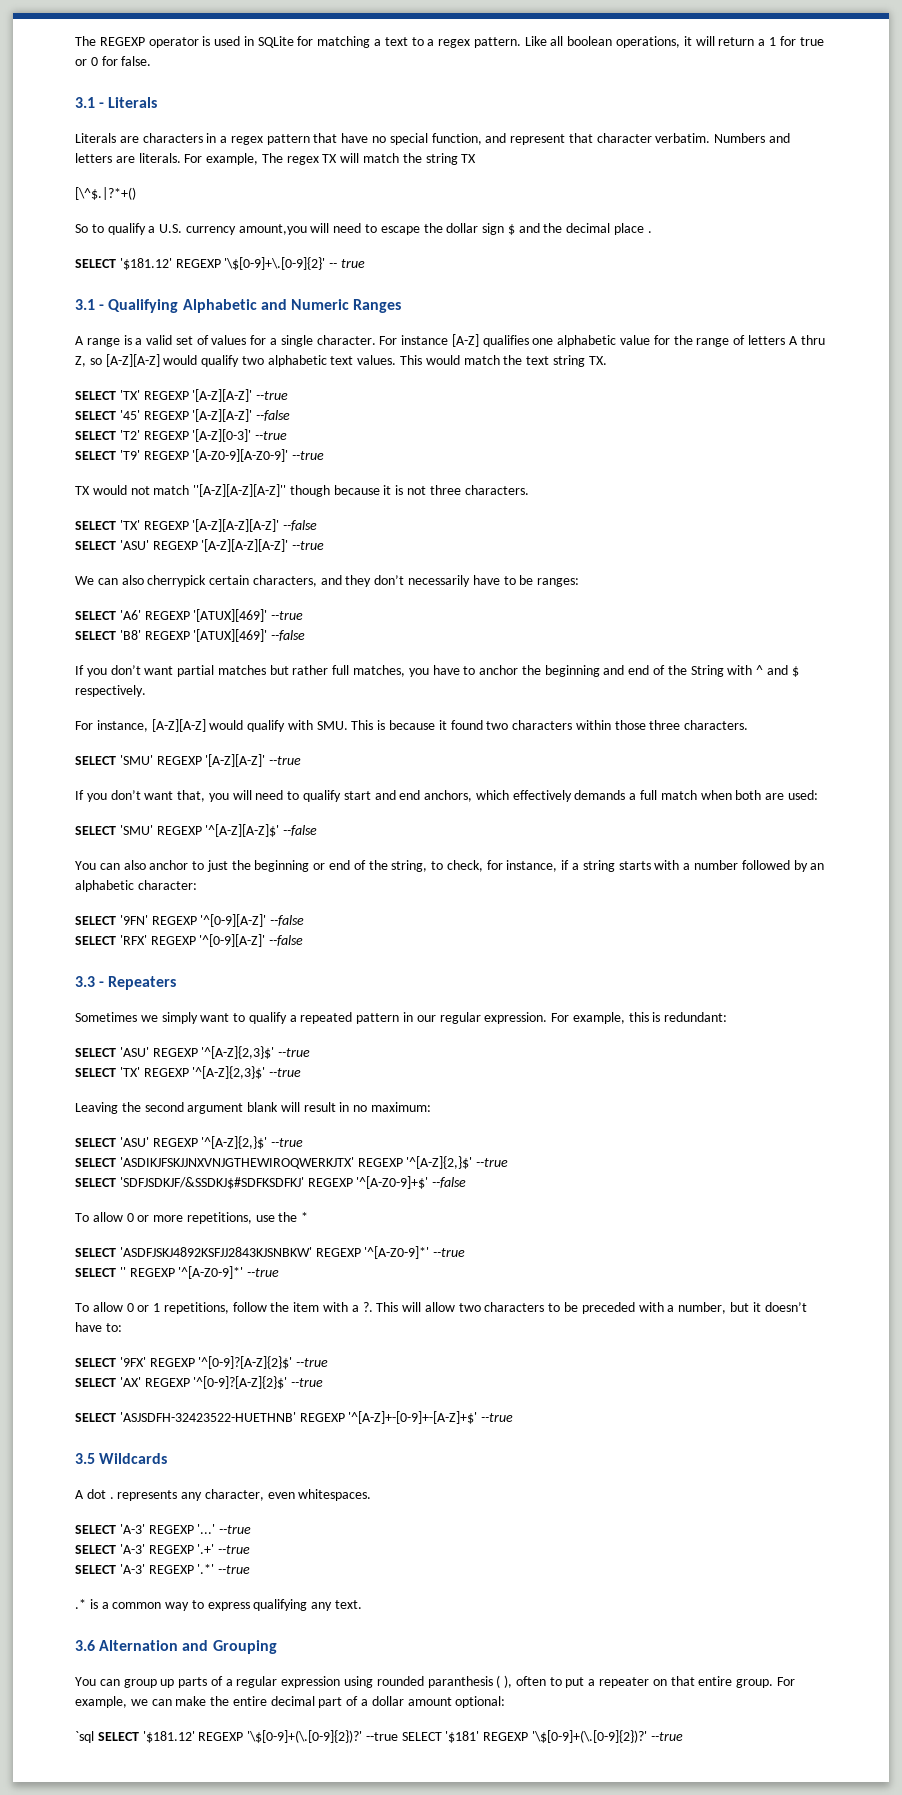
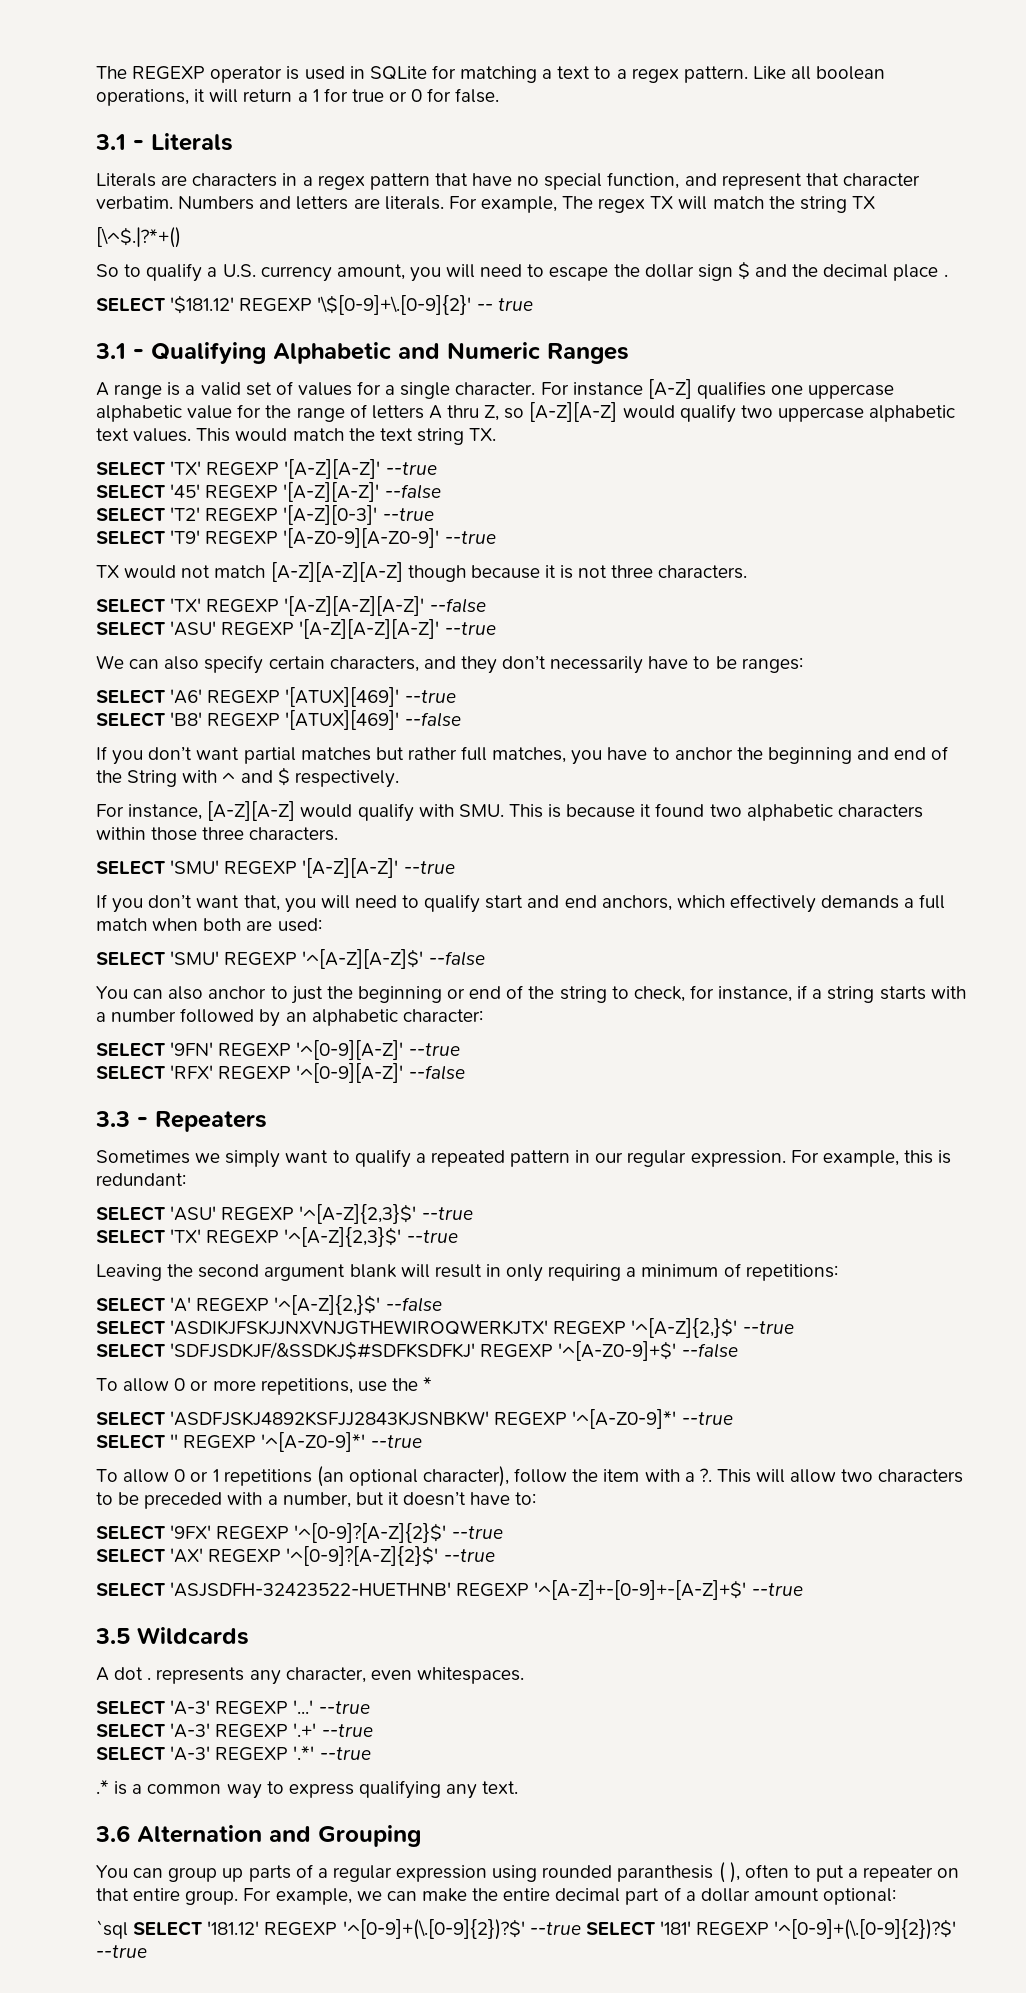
[238,224,307,235] amount,you -> [336,264,441,282] amount, you
(554, 341) none -> [808,384,895,399] uppercase
(264, 360) none -> [777,407,864,422] uppercase
[193,484,287,497] ''[A-Z][A-Z][A-Z]'' -> [270,562,403,582] [A-Z][A-Z][A-Z]
[147,575,207,587] cherrypick -> [204,655,264,674] specify
(509, 725) none -> [746,804,833,821] alphabetic
[391,860,428,872] string, -> [559,986,607,1003] string
[270,915,305,926] --false -> [408,1043,460,1056] --true
[353,1102,432,1112] [75,1136,304,1149] no maximum: // SELECT 'ASU' REGEXP '^[A-Z]{2,}$' --true -> [506,1263,838,1282] [96,1295,442,1315] only requiring a minimum of repetitions: // SELECT 'A' REGEXP '^[A-Z]{2,}$' --false
[163,1302,229,1314] repetitions, -> [223,1466,510,1487] repetitions (an optional character),
[142,1730,648,1743] '$181.12' REGEXP '\$[0-9]+(\.[0-9]{2})?' --true SELECT '$181' REGEXP '\$[0-9]+(\.[0-9]{2})?' -> [207,1919,957,1940] '181.12' REGEXP '^[0-9]+(\.[0-9]{2})?$' --true SELECT '181' REGEXP '^[0-9]+(\.[0-9]{2})?$'

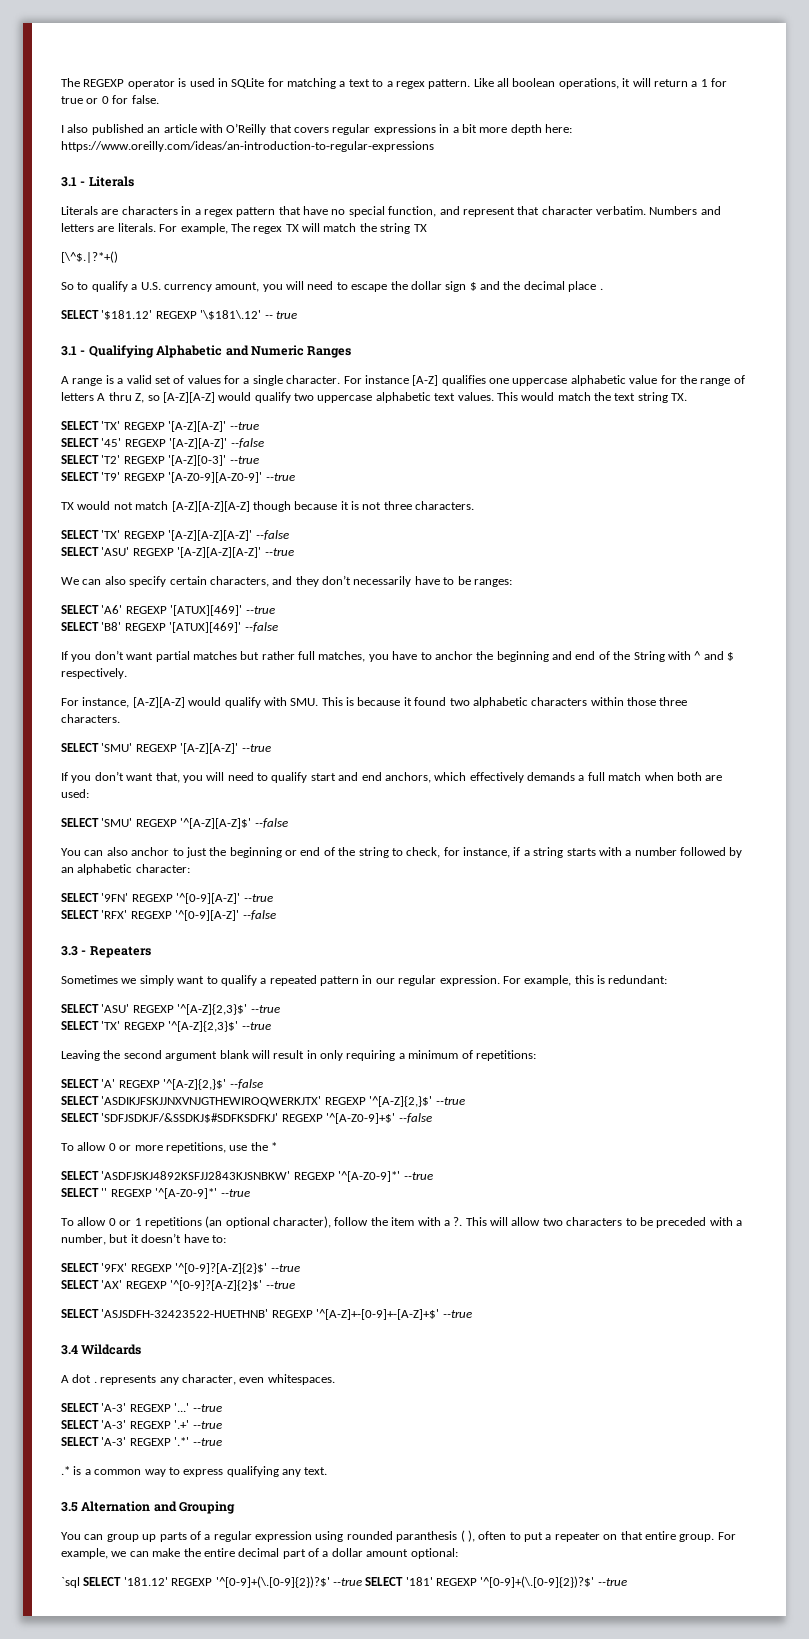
(500, 95) none -> [61,123,572,135] [61,141,434,152] // I also published an article with O’Reilly that covers regular expressions in a bit more depth here: https://www.oreilly.com/ideas/an-introduction-to-regular-expressions
[317,295,472,315] '\$[0-9]+\.[0-9]{2}' -> [200,310,262,320] '\$181\.12'
[95,1628,130,1644] 3.5 -> [61,1345,78,1355] 3.4
[95,1825,130,1842] 3.6 -> [61,1502,78,1512] 3.5

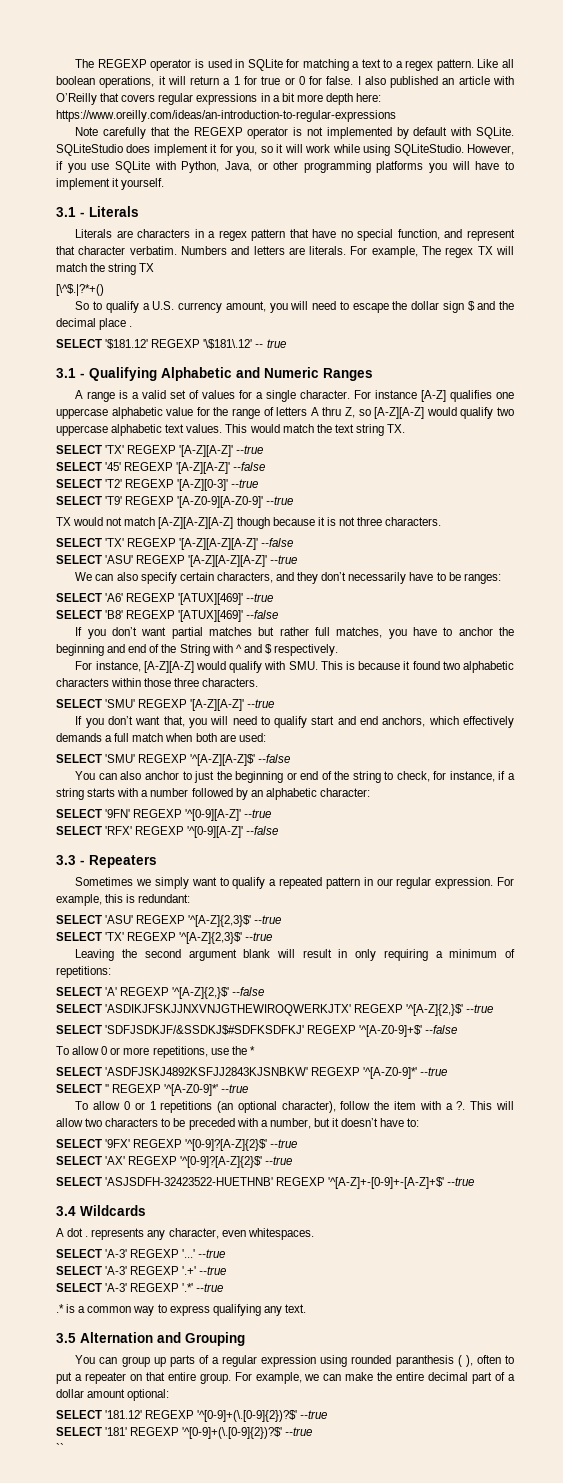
(159, 99) // -> (354, 80) none
(434, 146) none -> [75,127,514,139] [56,144,514,156] [56,161,514,173] [56,178,165,190] // Note carefully that the REGEXP operator is not implemented by default with SQLite. SQLiteStudio does implement it for you, so it will work while using SQLiteStudio. However, if you use SQLite with Python, Java, or other programming platforms you will have to implement it yourself.
[61,1577,80,1588] `sql -> (170, 1395) none
(362, 1582) none -> (328, 1414) //
(627, 1582) none -> [56,1443,64,1453] // ``

